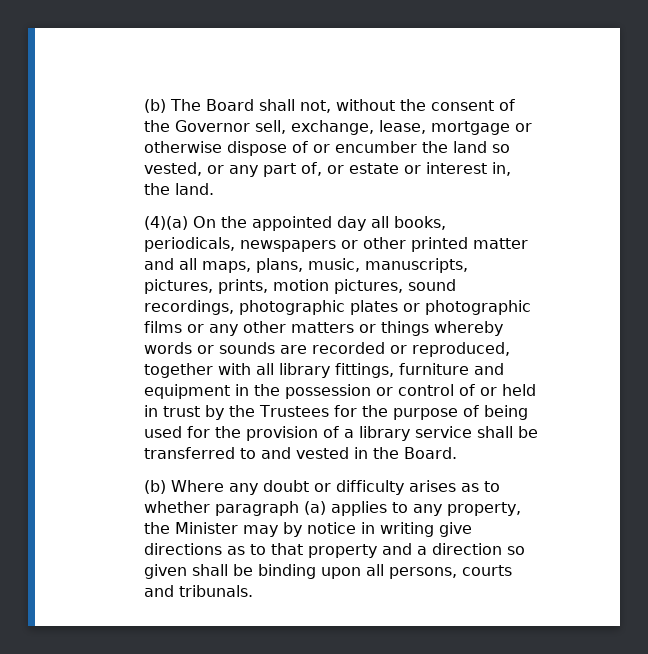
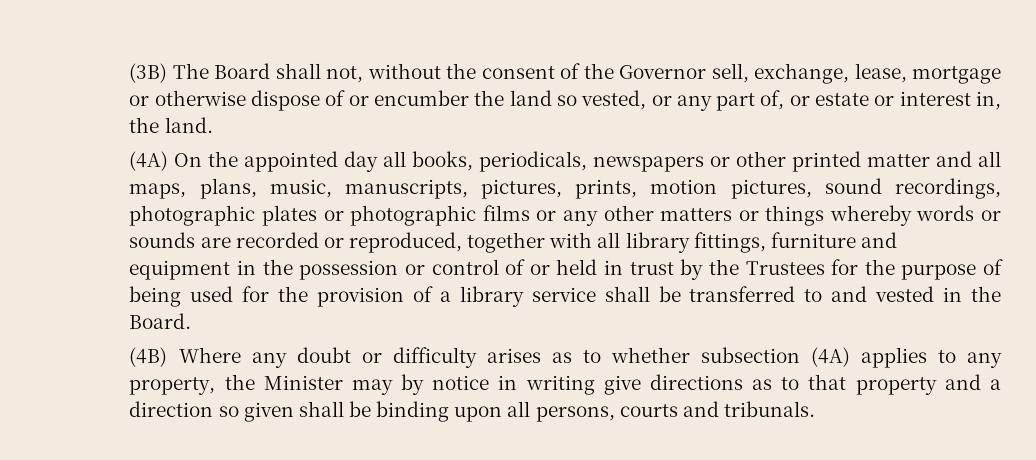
[144,99,167,113] (b) -> [129,63,168,83] (3B)
[144,216,189,230] (4)(a) -> [129,151,169,171] (4A)
[144,480,167,494] (b) -> [129,347,168,367] (4B)
[215,501,327,516] paragraph (a) -> [700,347,850,367] subsection (4A)

